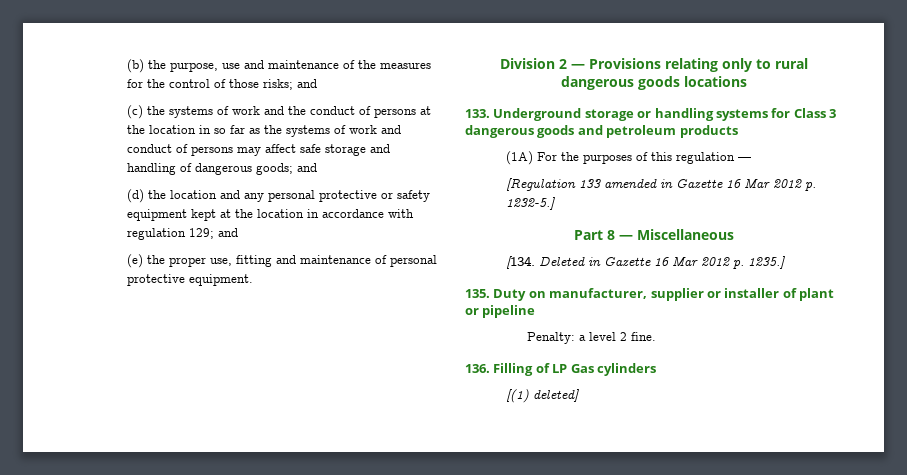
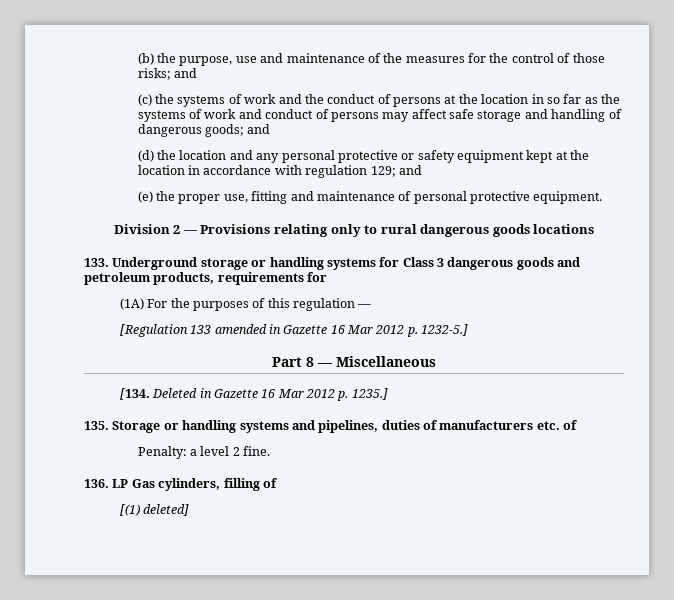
[679,125,738,138] products -> [153,272,328,285] products, requirements for
[493,288,834,301] [465,305,536,318] Duty on manufacturer, supplier or installer of plant or pipeline -> [112,420,579,433] Storage or handling systems and pipelines, duties of manufacturers etc. of
[493,363,656,376] Filling of LP Gas cylinders -> [112,478,278,491] LP Gas cylinders, filling of

